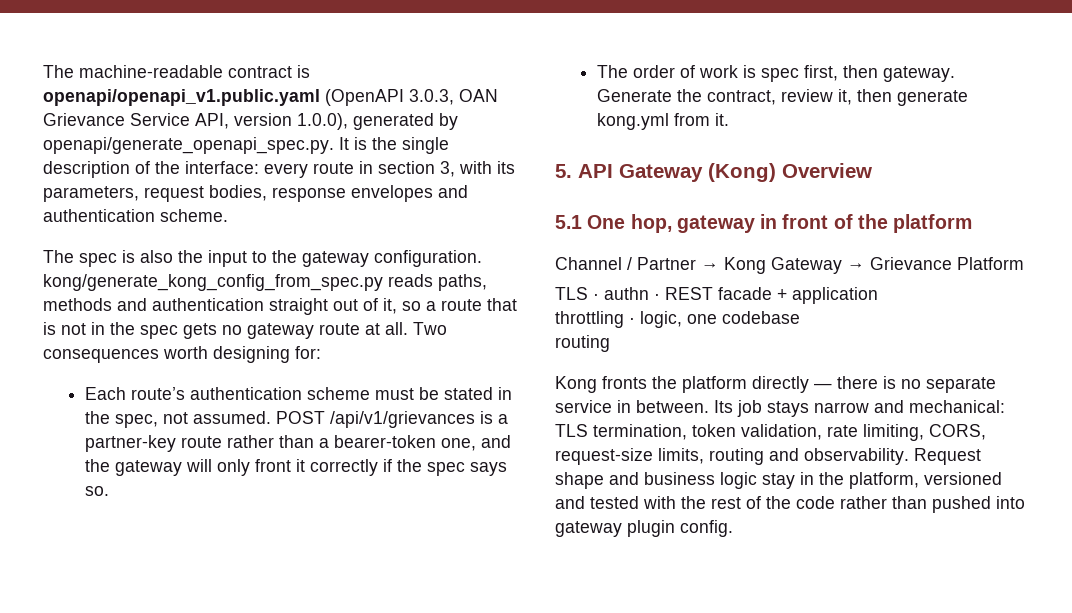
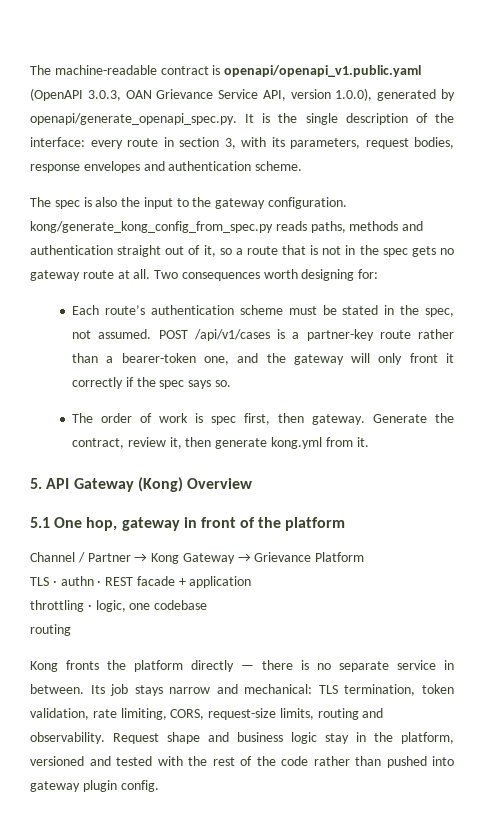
[329,411,475,428] /api/v1/grievances -> [193,329,270,341] /api/v1/cases

